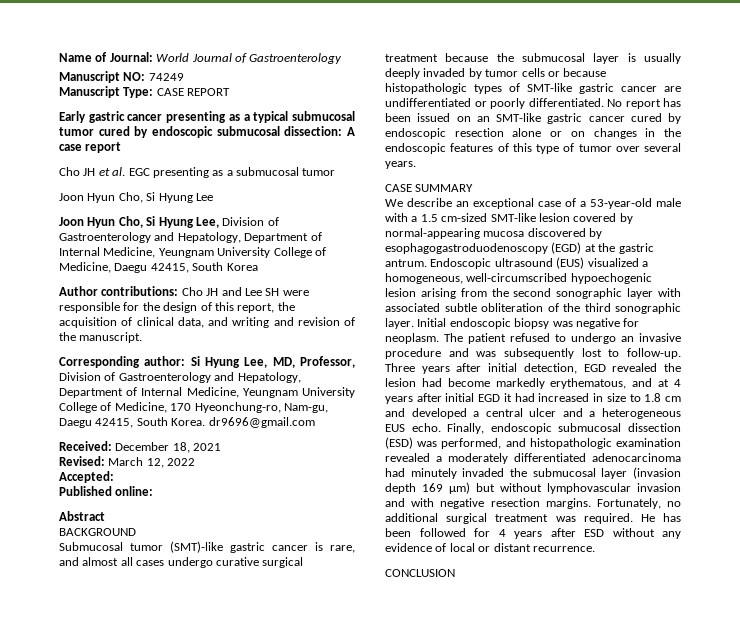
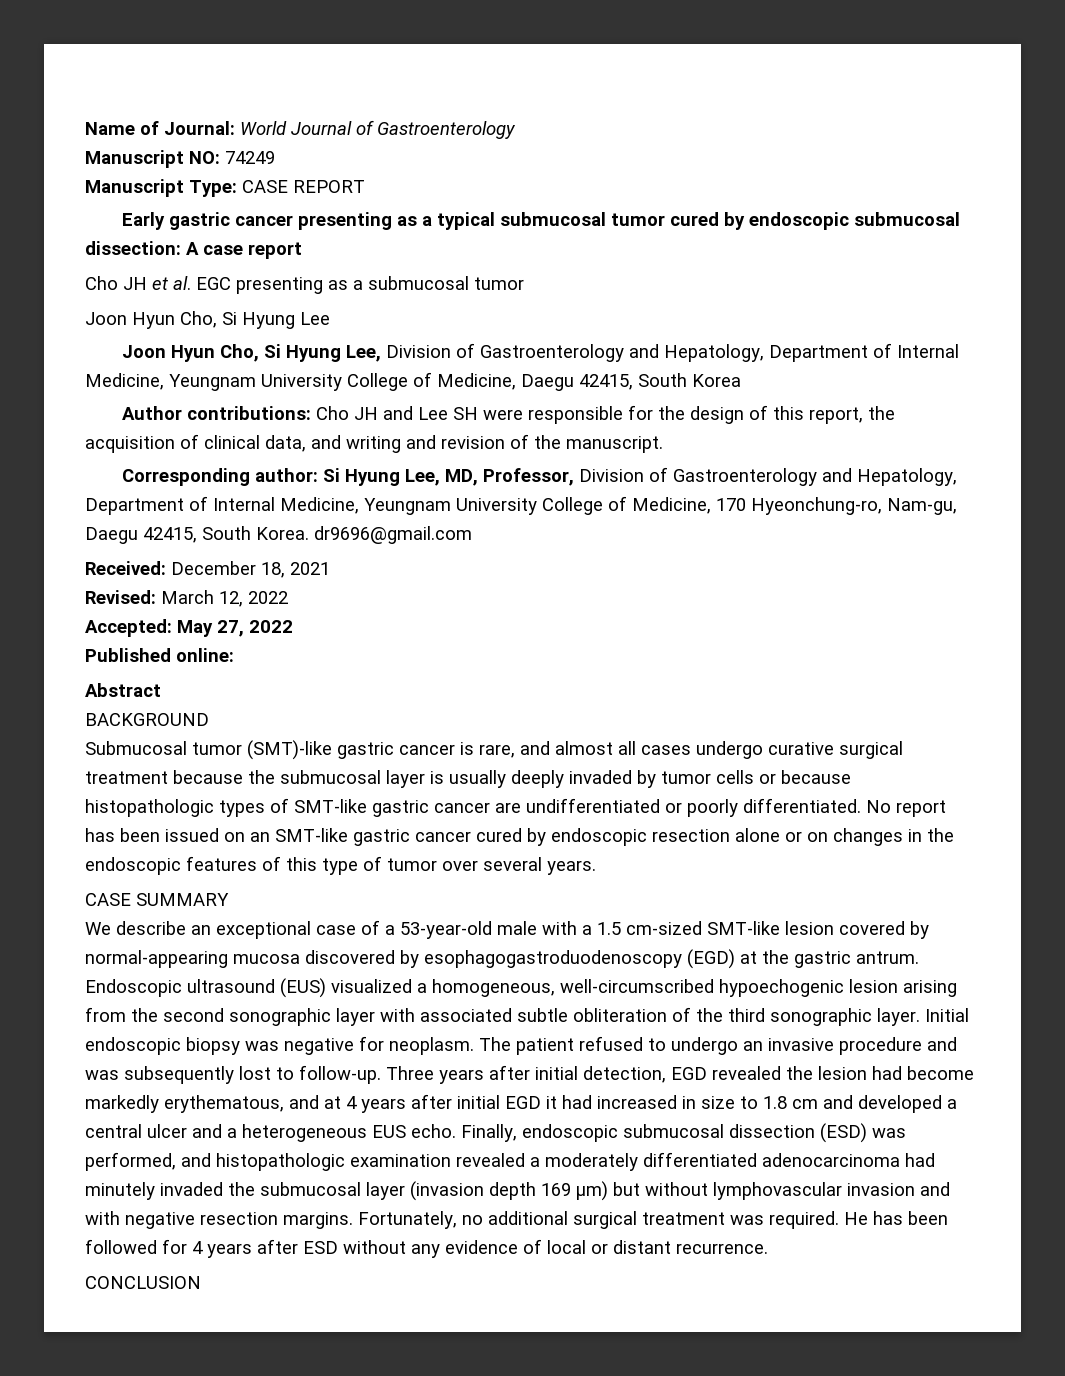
(114, 477) none -> [177,620,293,637] May 27, 2022

